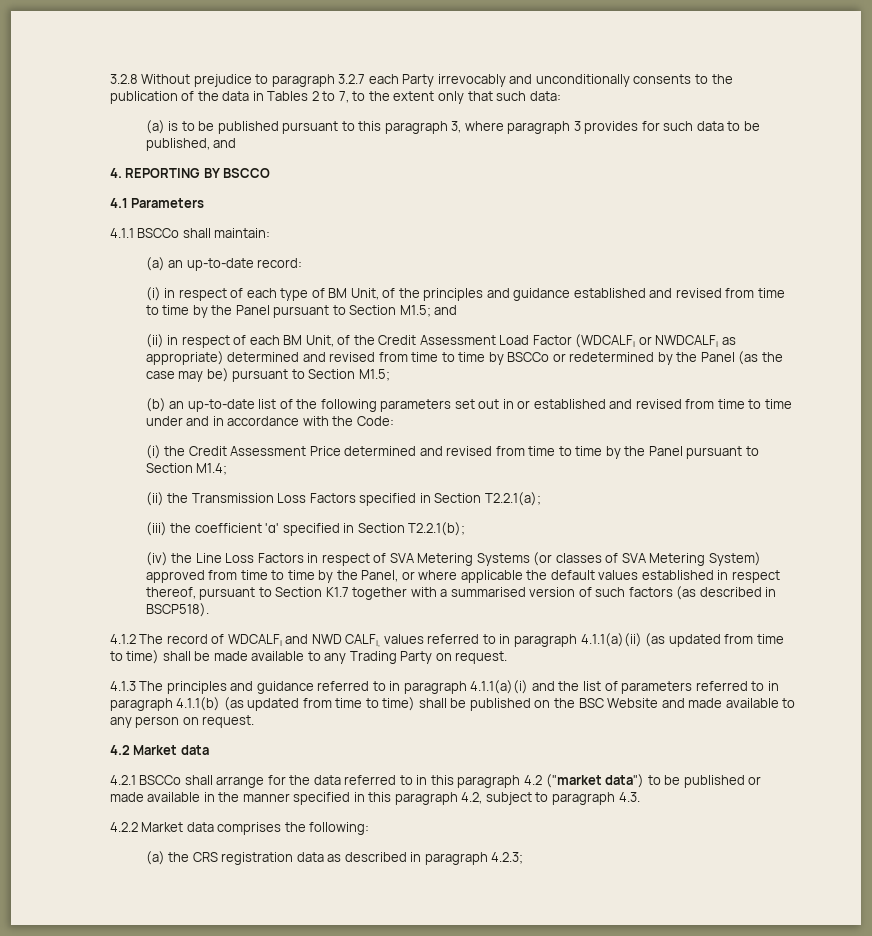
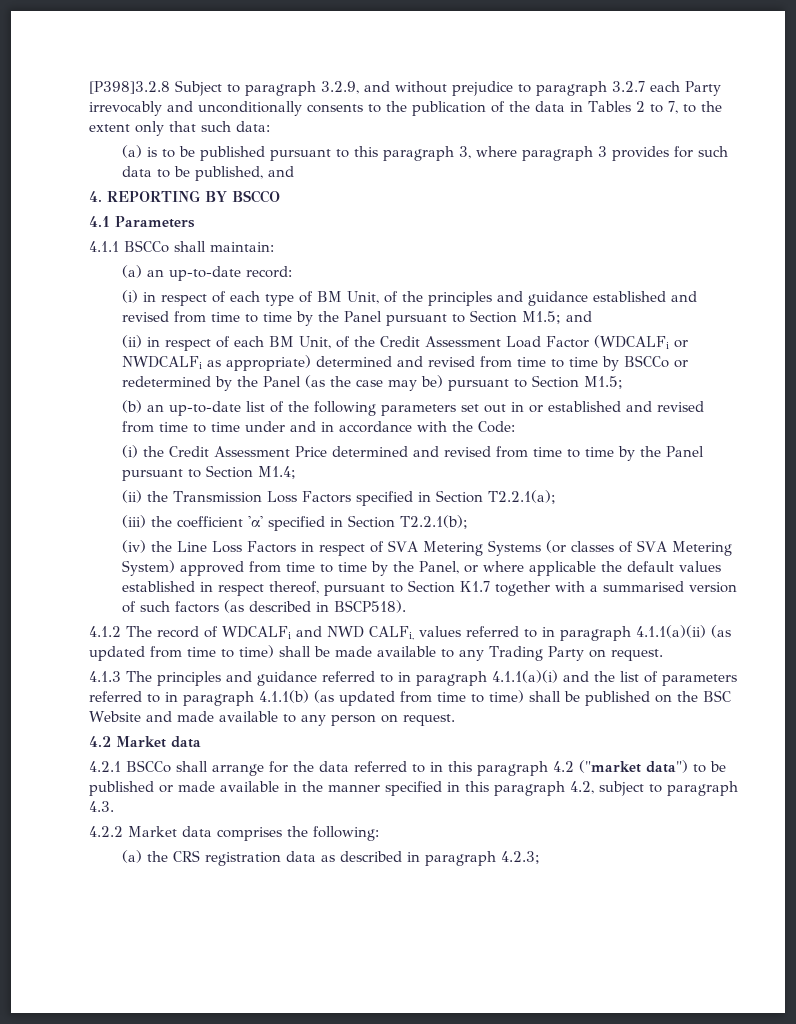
[109,74,191,84] 3.2.8 Without -> [88,80,447,96] [P398]3.2.8 Subject to paragraph 3.2.9, and without

